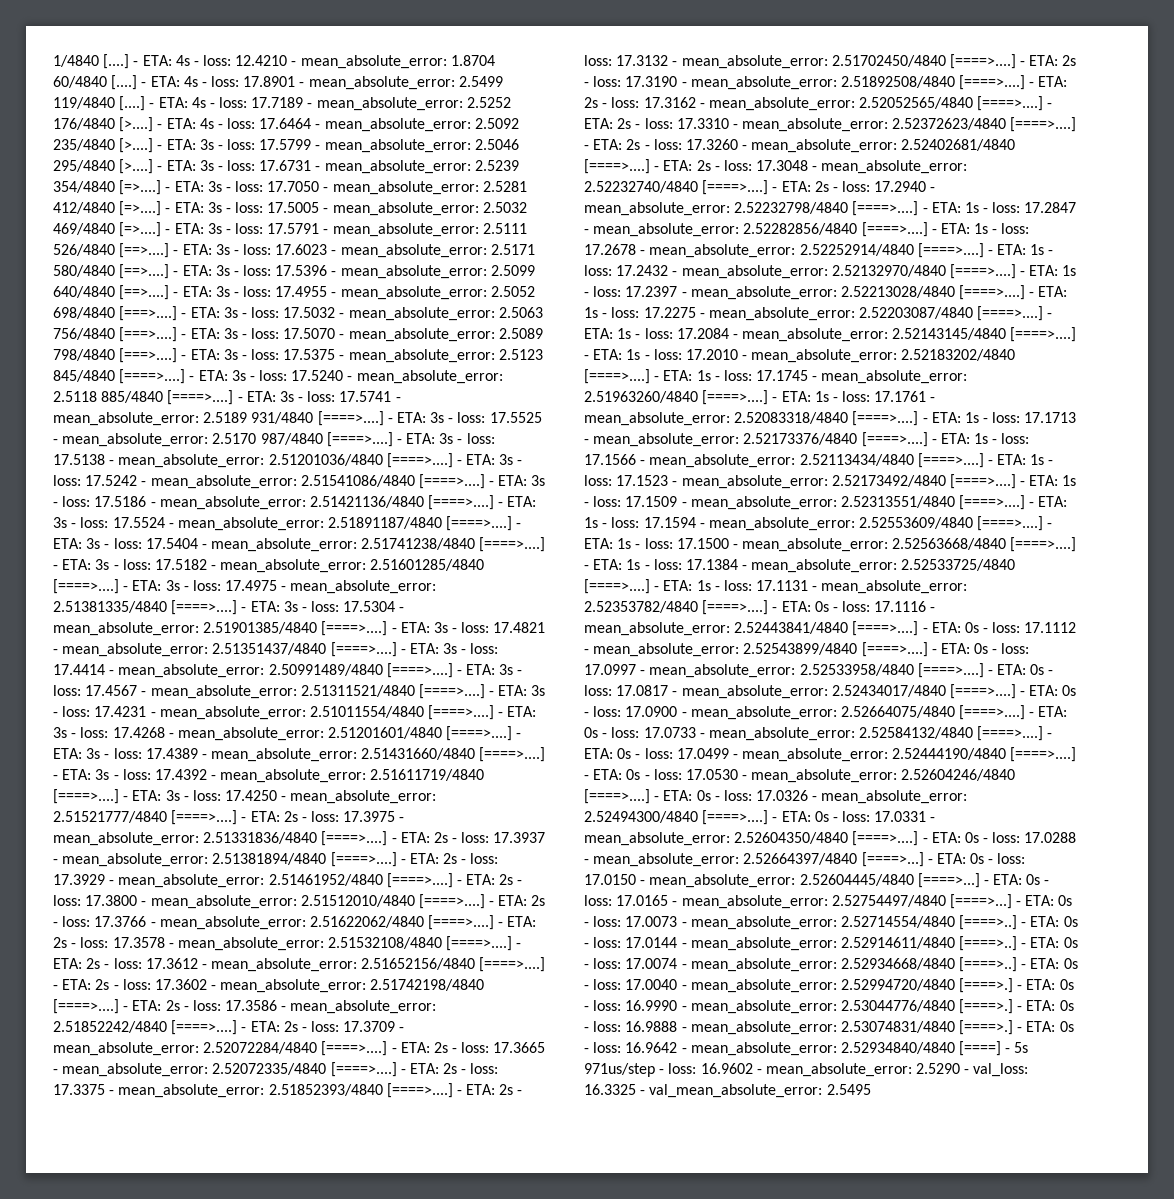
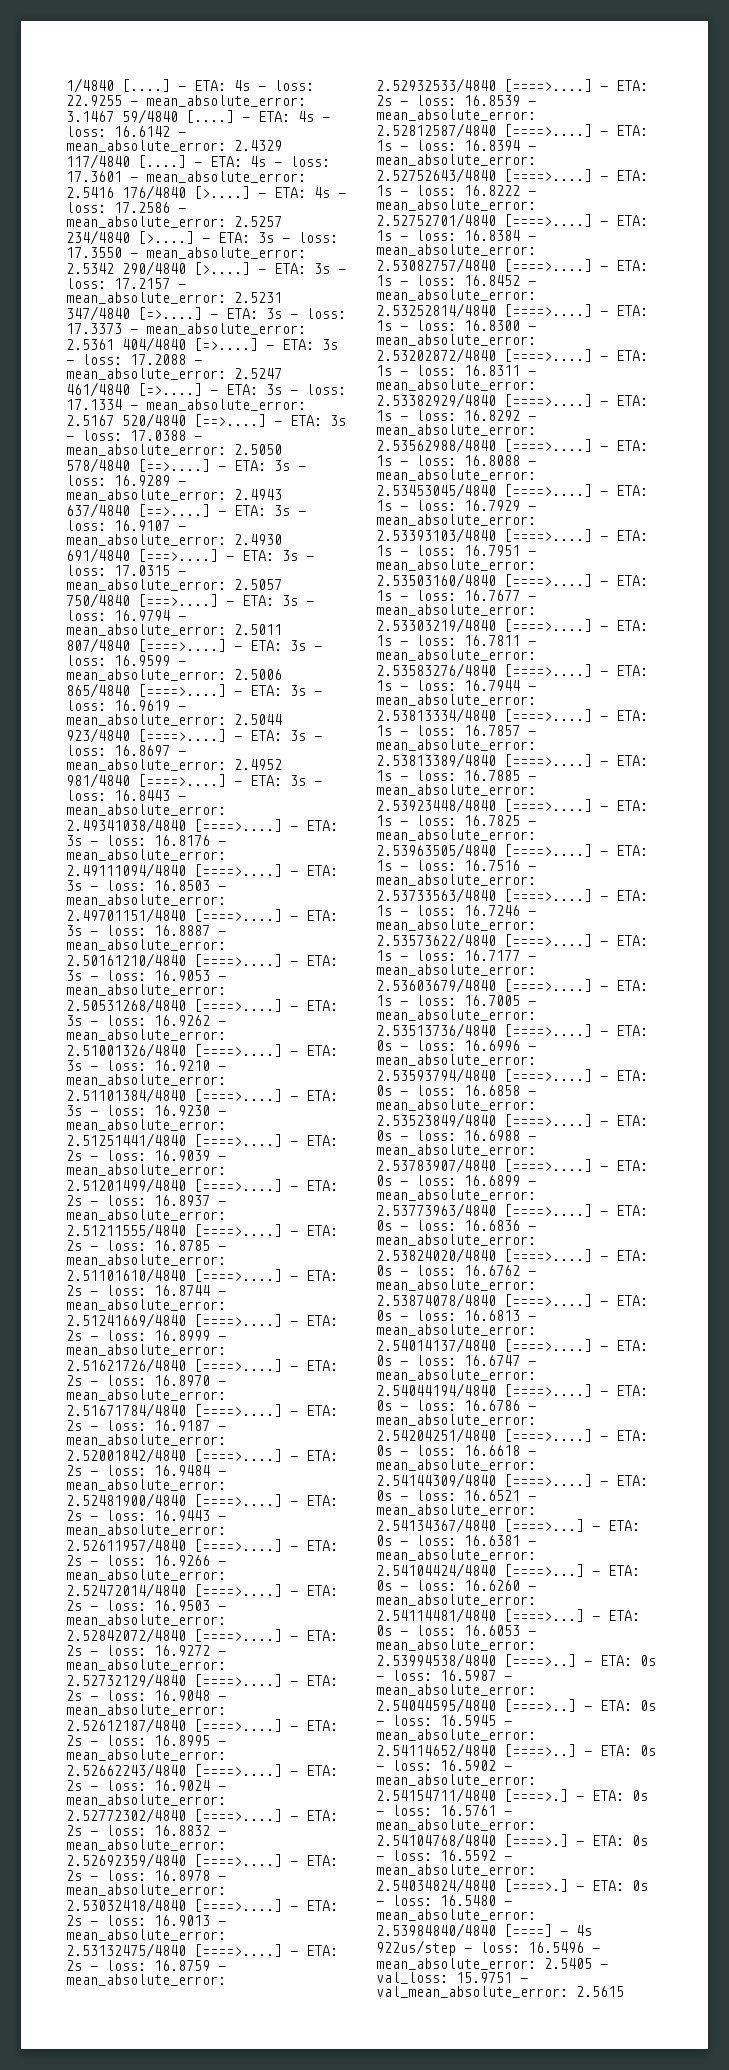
[235,55,495,69] [53,75,503,90] [53,96,511,111] 12.4210 - mean_absolute_error: 1.8704 60/4840 [....] - ETA: 4s - loss: 17.8901 - mean_absolute_error: 2.5499 119/4840 [....] - ETA: 4s - loss: 17.7189 - mean_absolute_error: 2.5252 -> [66,95,306,107] [66,109,330,124] [66,126,186,137] [66,140,282,152] [66,154,330,169] [66,171,306,183] [66,187,114,198] 22.9255 - mean_absolute_error: 3.1467 59/4840 [....] - ETA: 4s - loss: 16.6142 - mean_absolute_error: 2.4329 117/4840 [....] - ETA: 4s - loss: 17.3601 - mean_absolute_error: 2.5416
[259,118,519,132] [53,138,519,153] [53,159,519,174] [53,180,527,195] [53,201,527,216] [53,222,527,237] [53,243,535,258] [53,264,535,279] [53,285,535,300] [53,306,543,321] [53,327,543,342] [53,348,543,363] [53,369,503,384] [53,390,401,405] [53,411,542,426] [53,432,495,447] [53,453,523,468] [53,474,546,489] [53,495,537,510] [53,516,522,531] [53,537,546,552] [53,559,485,573] [53,579,437,594] [53,600,405,615] [53,621,546,636] [53,642,499,657] [53,663,523,678] [53,684,546,699] [53,705,537,720] [53,726,522,741] [53,747,546,762] [53,769,485,783] [53,789,437,804] [53,810,405,825] [53,831,546,846] [53,852,499,867] [53,873,523,888] [53,894,546,909] [53,915,537,930] [53,936,522,951] [53,957,546,972] [53,979,485,993] [53,999,437,1014] [53,1020,405,1035] [53,1041,546,1056] [53,1062,499,1077] [53,1083,523,1098] [584,54,1077,69] [584,75,1068,90] [584,96,1053,111] [584,117,1077,132] [584,139,1016,153] [584,159,968,174] [584,180,936,195] [584,201,1077,216] [584,222,1030,237] [584,243,1054,258] [584,264,1077,279] [584,285,1068,300] [584,306,1053,321] [584,327,1077,342] [584,349,1016,363] [584,369,968,384] [584,390,936,405] [584,411,1077,426] [584,432,1030,447] [584,453,1054,468] [584,474,1077,489] [584,495,1068,510] [584,516,1053,531] [584,537,1077,552] [584,559,1016,573] [584,579,968,594] [584,600,936,615] [584,621,1077,636] [584,642,1030,657] [584,663,1054,678] [584,684,1077,699] [584,705,1068,720] [584,726,1053,741] [584,747,1077,762] [584,769,1016,783] [584,789,968,804] [584,810,936,825] [584,831,1077,846] [584,852,1026,867] [584,873,1050,888] [584,894,1073,909] [584,915,1078,930] [584,936,1078,951] [584,957,1078,972] [584,978,1074,993] [584,999,1074,1014] [584,1020,1074,1035] [584,1042,955,1056] 17.6464 - mean_absolute_error: 2.5092 235/4840 [>....] - ETA: 3s - loss: 17.5799 - mean_absolute_error: 2.5046 295/4840 [>....] - ETA: 3s - loss: 17.6731 - mean_absolute_error: 2.5239 354/4840 [=>....] - ETA: 3s - loss: 17.7050 - mean_absolute_error: 2.5281 412/4840 [=>....] - ETA: 3s - loss: 17.5005 - mean_absolute_error: 2.5032 469/4840 [=>....] - ETA: 3s - loss: 17.5791 - mean_absolute_error: 2.5111 526/4840 [==>....] - ETA: 3s - loss: 17.6023 - mean_absolute_error: 2.5171 580/4840 [==>....] - ETA: 3s - loss: 17.5396 - mean_absolute_error: 2.5099 640/4840 [==>....] - ETA: 3s - loss: 17.4955 - mean_absolute_error: 2.5052 698/4840 [===>....] - ETA: 3s - loss: 17.5032 - mean_absolute_error: 2.5063 756/4840 [===>....] - ETA: 3s - loss: 17.5070 - mean_absolute_error: 2.5089 798/4840 [===>....] - ETA: 3s - loss: 17.5375 - mean_absolute_error: 2.5123 845/4840 [====>....] - ETA: 3s - loss: 17.5240 - mean_absolute_error: 2.5118 885/4840 [====>....] - ETA: 3s - loss: 17.5741 - mean_absolute_error: 2.5189 931/4840 [====>....] - ETA: 3s - loss: 17.5525 - mean_absolute_error: 2.5170 987/4840 [====>....] - ETA: 3s - loss: 17.5138 - mean_absolute_error: 2.51201036/4840 [====>....] - ETA: 3s - loss: 17.5242 - mean_absolute_error: 2.51541086/4840 [====>....] - ETA: 3s - loss: 17.5186 - mean_absolute_error: 2.51421136/4840 [====>....] - ETA: 3s - loss: 17.5524 - mean_absolute_error: 2.51891187/4840 [====>....] - ETA: 3s - loss: 17.5404 - mean_absolute_error: 2.51741238/4840 [====>....] - ETA: 3s - loss: 17.5182 - mean_absolute_error: 2.51601285/4840 [====>....] - ETA: 3s - loss: 17.4975 - mean_absolute_error: 2.51381335/4840 [====>....] - ETA: 3s - loss: 17.5304 - mean_absolute_error: 2.51901385/4840 [====>....] - ETA: 3s - loss: 17.4821 - mean_absolute_error: 2.51351437/4840 [====>....] - ETA: 3s - loss: 17.4414 - mean_absolute_error: 2.50991489/4840 [====>....] - ETA: 3s - loss: 17.4567 - mean_absolute_error: 2.51311521/4840 [====>....] - ETA: 3s - loss: 17.4231 - mean_absolute_error: 2.51011554/4840 [====>....] - ETA: 3s - loss: 17.4268 - mean_absolute_error: 2.51201601/4840 [====>....] - ETA: 3s - loss: 17.4389 - mean_absolute_error: 2.51431660/4840 [====>....] - ETA: 3s - loss: 17.4392 - mean_absolute_error: 2.51611719/4840 [====>....] - ETA: 3s - loss: 17.4250 - mean_absolute_error: 2.51521777/4840 [====>....] - ETA: 2s - loss: 17.3975 - mean_absolute_error: 2.51331836/4840 [====>....] - ETA: 2s - loss: 17.3937 - mean_absolute_error: 2.51381894/4840 [====>....] - ETA: 2s - loss: 17.3929 - mean_absolute_error: 2.51461952/4840 [====>....] - ETA: 2s - loss: 17.3800 - mean_absolute_error: 2.51512010/4840 [====>....] - ETA: 2s - loss: 17.3766 - mean_absolute_error: 2.51622062/4840 [====>....] - ETA: 2s - loss: 17.3578 - mean_absolute_error: 2.51532108/4840 [====>....] - ETA: 2s - loss: 17.3612 - mean_absolute_error: 2.51652156/4840 [====>....] - ETA: 2s - loss: 17.3602 - mean_absolute_error: 2.51742198/4840 [====>....] - ETA: 2s - loss: 17.3586 - mean_absolute_error: 2.51852242/4840 [====>....] - ETA: 2s - loss: 17.3709 - mean_absolute_error: 2.52072284/4840 [====>....] - ETA: 2s - loss: 17.3665 - mean_absolute_error: 2.52072335/4840 [====>....] - ETA: 2s - loss: 17.3375 - mean_absolute_error: 2.51852393/4840 [====>....] - ETA: 2s - loss: 17.3132 - mean_absolute_error: 2.51702450/4840 [====>....] - ETA: 2s - loss: 17.3190 - mean_absolute_error: 2.51892508/4840 [====>....] - ETA: 2s - loss: 17.3162 - mean_absolute_error: 2.52052565/4840 [====>....] - ETA: 2s - loss: 17.3310 - mean_absolute_error: 2.52372623/4840 [====>....] - ETA: 2s - loss: 17.3260 - mean_absolute_error: 2.52402681/4840 [====>....] - ETA: 2s - loss: 17.3048 - mean_absolute_error: 2.52232740/4840 [====>....] - ETA: 2s - loss: 17.2940 - mean_absolute_error: 2.52232798/4840 [====>....] - ETA: 1s - loss: 17.2847 - mean_absolute_error: 2.52282856/4840 [====>....] - ETA: 1s - loss: 17.2678 - mean_absolute_error: 2.52252914/4840 [====>....] - ETA: 1s - loss: 17.2432 - mean_absolute_error: 2.52132970/4840 [====>....] - ETA: 1s - loss: 17.2397 - mean_absolute_error: 2.52213028/4840 [====>....] - ETA: 1s - loss: 17.2275 - mean_absolute_error: 2.52203087/4840 [====>....] - ETA: 1s - loss: 17.2084 - mean_absolute_error: 2.52143145/4840 [====>....] - ETA: 1s - loss: 17.2010 - mean_absolute_error: 2.52183202/4840 [====>....] - ETA: 1s - loss: 17.1745 - mean_absolute_error: 2.51963260/4840 [====>....] - ETA: 1s - loss: 17.1761 - mean_absolute_error: 2.52083318/4840 [====>....] - ETA: 1s - loss: 17.1713 - mean_absolute_error: 2.52173376/4840 [====>....] - ETA: 1s - loss: 17.1566 - mean_absolute_error: 2.52113434/4840 [====>....] - ETA: 1s - loss: 17.1523 - mean_absolute_error: 2.52173492/4840 [====>....] - ETA: 1s - loss: 17.1509 - mean_absolute_error: 2.52313551/4840 [====>....] - ETA: 1s - loss: 17.1594 - mean_absolute_error: 2.52553609/4840 [====>....] - ETA: 1s - loss: 17.1500 - mean_absolute_error: 2.52563668/4840 [====>....] - ETA: 1s - loss: 17.1384 - mean_absolute_error: 2.52533725/4840 [====>....] - ETA: 1s - loss: 17.1131 - mean_absolute_error: 2.52353782/4840 [====>....] - ETA: 0s - loss: 17.1116 - mean_absolute_error: 2.52443841/4840 [====>....] - ETA: 0s - loss: 17.1112 - mean_absolute_error: 2.52543899/4840 [====>....] - ETA: 0s - loss: 17.0997 - mean_absolute_error: 2.52533958/4840 [====>....] - ETA: 0s - loss: 17.0817 - mean_absolute_error: 2.52434017/4840 [====>....] - ETA: 0s - loss: 17.0900 - mean_absolute_error: 2.52664075/4840 [====>....] - ETA: 0s - loss: 17.0733 - mean_absolute_error: 2.52584132/4840 [====>....] - ETA: 0s - loss: 17.0499 - mean_absolute_error: 2.52444190/4840 [====>....] - ETA: 0s - loss: 17.0530 - mean_absolute_error: 2.52604246/4840 [====>....] - ETA: 0s - loss: 17.0326 - mean_absolute_error: 2.52494300/4840 [====>....] - ETA: 0s - loss: 17.0331 - mean_absolute_error: 2.52604350/4840 [====>....] - ETA: 0s - loss: 17.0288 - mean_absolute_error: 2.52664397/4840 [====>...] - ETA: 0s - loss: 17.0150 - mean_absolute_error: 2.52604445/4840 [====>...] - ETA: 0s - loss: 17.0165 - mean_absolute_error: 2.52754497/4840 [====>...] - ETA: 0s - loss: 17.0073 - mean_absolute_error: 2.52714554/4840 [====>..] - ETA: 0s - loss: 17.0144 - mean_absolute_error: 2.52914611/4840 [====>..] - ETA: 0s - loss: 17.0074 - mean_absolute_error: 2.52934668/4840 [====>..] - ETA: 0s - loss: 17.0040 - mean_absolute_error: 2.52994720/4840 [====>.] - ETA: 0s - loss: 16.9990 - mean_absolute_error: 2.53044776/4840 [====>.] - ETA: 0s - loss: 16.9888 - mean_absolute_error: 2.53074831/4840 [====>.] - ETA: 0s - loss: 16.9642 - mean_absolute_error: 2.52934840/4840 -> [114,202,186,213] [66,216,282,228] [66,230,338,245] [66,247,306,259] [66,261,346,276] [66,278,186,289] [66,292,282,304] [66,306,346,321] [66,323,306,335] [66,337,338,352] [66,354,202,365] [66,368,282,380] [66,382,346,397] [66,399,306,411] [66,413,346,428] [66,430,202,441] [66,444,282,456] [66,458,306,473] [66,475,186,486] [66,489,282,501] [66,503,306,518] [66,520,186,531] [66,534,282,546] [66,548,314,563] [66,565,186,576] [66,579,282,591] [66,593,314,608] [66,610,186,621] [66,624,282,636] [66,638,322,653] [66,655,186,666] [66,669,282,681] [66,683,322,698] [66,700,186,711] [66,714,282,726] [66,728,322,743] [66,745,186,756] [66,759,282,771] [66,773,322,788] [66,790,186,801] [66,804,226,816] [66,818,338,833] [66,835,226,846] [66,849,226,861] [66,863,338,878] [66,880,226,891] [66,894,226,906] [66,908,338,923] [66,925,226,936] [66,939,226,951] [66,953,338,968] [66,970,226,981] [66,984,226,996] [66,998,338,1013] [66,1015,226,1026] [66,1029,226,1041] [66,1043,338,1058] [66,1060,226,1071] [66,1074,226,1086] [66,1088,338,1103] [66,1105,226,1116] [66,1119,226,1131] [66,1133,338,1148] [66,1150,226,1161] [66,1164,226,1176] [66,1178,338,1193] [66,1195,226,1206] [66,1209,226,1221] [66,1223,338,1238] [66,1240,226,1251] [66,1254,226,1266] [66,1268,338,1283] [66,1285,226,1296] [66,1299,226,1311] [66,1313,338,1328] [66,1330,226,1341] [66,1344,226,1356] [66,1358,338,1373] [66,1375,226,1386] [66,1389,226,1401] [66,1403,338,1418] [66,1420,226,1431] [66,1434,226,1446] [66,1448,338,1463] [66,1465,226,1476] [66,1479,226,1491] [66,1493,338,1508] [66,1510,226,1521] [66,1524,226,1536] [66,1538,338,1553] [66,1555,226,1566] [66,1569,226,1581] [66,1583,338,1598] [66,1600,226,1611] [66,1614,226,1626] [66,1628,338,1643] [66,1645,226,1656] [66,1659,226,1671] [66,1673,338,1688] [66,1690,226,1701] [66,1704,226,1716] [66,1718,338,1733] [66,1735,226,1746] [66,1749,226,1761] [66,1763,338,1778] [66,1780,226,1791] [66,1794,226,1806] [66,1808,338,1823] [66,1825,226,1836] [66,1839,226,1851] [66,1853,338,1868] [66,1870,226,1881] [66,1884,226,1896] [66,1898,338,1913] [66,1915,226,1926] [66,1929,226,1941] [66,1943,338,1958] [66,1960,226,1971] [66,1974,226,1986] [376,78,648,93] [376,95,536,106] [376,109,536,121] [376,123,648,138] [376,140,536,151] [376,154,536,166] [376,168,648,183] [376,185,536,196] [376,199,536,211] [376,213,648,228] [376,230,536,241] [376,244,536,256] [376,258,648,273] [376,275,536,286] [376,289,536,301] [376,303,648,318] [376,320,536,331] [376,334,536,346] [376,348,648,363] [376,365,536,376] [376,379,536,391] [376,393,648,408] [376,410,536,421] [376,424,536,436] [376,438,648,453] [376,455,536,466] [376,469,536,481] [376,483,648,498] [376,500,536,511] [376,514,536,526] [376,528,648,543] [376,545,536,556] [376,559,536,571] [376,573,648,588] [376,590,536,601] [376,604,536,616] [376,618,648,633] [376,635,536,646] [376,649,536,661] [376,663,648,678] [376,680,536,691] [376,694,536,706] [376,708,648,723] [376,725,536,736] [376,739,536,751] [376,753,648,768] [376,770,536,781] [376,784,536,796] [376,798,648,813] [376,815,536,826] [376,829,536,841] [376,843,648,858] [376,860,536,871] [376,874,536,886] [376,888,648,903] [376,905,536,916] [376,919,536,931] [376,933,648,948] [376,950,536,961] [376,964,536,976] [376,978,648,993] [376,995,536,1006] [376,1009,536,1021] [376,1023,648,1038] [376,1040,536,1051] [376,1054,536,1066] [376,1068,648,1083] [376,1085,536,1096] [376,1099,536,1111] [376,1113,648,1128] [376,1130,536,1141] [376,1144,536,1156] [376,1158,648,1173] [376,1175,536,1186] [376,1189,536,1201] [376,1203,648,1218] [376,1220,536,1231] [376,1234,536,1246] [376,1248,648,1263] [376,1265,536,1276] [376,1279,536,1291] [376,1293,648,1308] [376,1310,536,1321] [376,1324,536,1336] [376,1338,648,1353] [376,1355,536,1366] [376,1369,536,1381] [376,1383,648,1398] [376,1400,536,1411] [376,1414,536,1426] [376,1428,648,1443] [376,1445,536,1456] [376,1459,536,1471] [376,1473,648,1488] [376,1490,536,1501] [376,1504,536,1516] [376,1518,640,1533] [376,1535,536,1546] [376,1549,536,1561] [376,1563,640,1578] [376,1580,536,1591] [376,1594,536,1606] [376,1608,640,1623] [376,1625,536,1636] [376,1639,536,1651] [376,1653,656,1668] [376,1670,512,1681] [376,1684,536,1696] [376,1698,656,1713] [376,1715,512,1726] [376,1729,536,1741] [376,1743,656,1758] [376,1760,512,1771] [376,1774,536,1786] [376,1788,648,1803] [376,1805,512,1816] [376,1819,536,1831] [376,1833,648,1848] [376,1850,512,1861] [376,1864,536,1876] [376,1878,648,1893] [376,1895,512,1906] [376,1909,536,1921] [376,1923,496,1938] 17.2586 - mean_absolute_error: 2.5257 234/4840 [>....] - ETA: 3s - loss: 17.3550 - mean_absolute_error: 2.5342 290/4840 [>....] - ETA: 3s - loss: 17.2157 - mean_absolute_error: 2.5231 347/4840 [=>....] - ETA: 3s - loss: 17.3373 - mean_absolute_error: 2.5361 404/4840 [=>....] - ETA: 3s - loss: 17.2088 - mean_absolute_error: 2.5247 461/4840 [=>....] - ETA: 3s - loss: 17.1334 - mean_absolute_error: 2.5167 520/4840 [==>....] - ETA: 3s - loss: 17.0388 - mean_absolute_error: 2.5050 578/4840 [==>....] - ETA: 3s - loss: 16.9289 - mean_absolute_error: 2.4943 637/4840 [==>....] - ETA: 3s - loss: 16.9107 - mean_absolute_error: 2.4930 691/4840 [===>....] - ETA: 3s - loss: 17.0315 - mean_absolute_error: 2.5057 750/4840 [===>....] - ETA: 3s - loss: 16.9794 - mean_absolute_error: 2.5011 807/4840 [====>....] - ETA: 3s - loss: 16.9599 - mean_absolute_error: 2.5006 865/4840 [====>....] - ETA: 3s - loss: 16.9619 - mean_absolute_error: 2.5044 923/4840 [====>....] - ETA: 3s - loss: 16.8697 - mean_absolute_error: 2.4952 981/4840 [====>....] - ETA: 3s - loss: 16.8443 - mean_absolute_error: 2.49341038/4840 [====>....] - ETA: 3s - loss: 16.8176 - mean_absolute_error: 2.49111094/4840 [====>....] - ETA: 3s - loss: 16.8503 - mean_absolute_error: 2.49701151/4840 [====>....] - ETA: 3s - loss: 16.8887 - mean_absolute_error: 2.50161210/4840 [====>....] - ETA: 3s - loss: 16.9053 - mean_absolute_error: 2.50531268/4840 [====>....] - ETA: 3s - loss: 16.9262 - mean_absolute_error: 2.51001326/4840 [====>....] - ETA: 3s - loss: 16.9210 - mean_absolute_error: 2.51101384/4840 [====>....] - ETA: 3s - loss: 16.9230 - mean_absolute_error: 2.51251441/4840 [====>....] - ETA: 2s - loss: 16.9039 - mean_absolute_error: 2.51201499/4840 [====>....] - ETA: 2s - loss: 16.8937 - mean_absolute_error: 2.51211555/4840 [====>....] - ETA: 2s - loss: 16.8785 - mean_absolute_error: 2.51101610/4840 [====>....] - ETA: 2s - loss: 16.8744 - mean_absolute_error: 2.51241669/4840 [====>....] - ETA: 2s - loss: 16.8999 - mean_absolute_error: 2.51621726/4840 [====>....] - ETA: 2s - loss: 16.8970 - mean_absolute_error: 2.51671784/4840 [====>....] - ETA: 2s - loss: 16.9187 - mean_absolute_error: 2.52001842/4840 [====>....] - ETA: 2s - loss: 16.9484 - mean_absolute_error: 2.52481900/4840 [====>....] - ETA: 2s - loss: 16.9443 - mean_absolute_error: 2.52611957/4840 [====>....] - ETA: 2s - loss: 16.9266 - mean_absolute_error: 2.52472014/4840 [====>....] - ETA: 2s - loss: 16.9503 - mean_absolute_error: 2.52842072/4840 [====>....] - ETA: 2s - loss: 16.9272 - mean_absolute_error: 2.52732129/4840 [====>....] - ETA: 2s - loss: 16.9048 - mean_absolute_error: 2.52612187/4840 [====>....] - ETA: 2s - loss: 16.8995 - mean_absolute_error: 2.52662243/4840 [====>....] - ETA: 2s - loss: 16.9024 - mean_absolute_error: 2.52772302/4840 [====>....] - ETA: 2s - loss: 16.8832 - mean_absolute_error: 2.52692359/4840 [====>....] - ETA: 2s - loss: 16.8978 - mean_absolute_error: 2.53032418/4840 [====>....] - ETA: 2s - loss: 16.9013 - mean_absolute_error: 2.53132475/4840 [====>....] - ETA: 2s - loss: 16.8759 - mean_absolute_error: 2.52932533/4840 [====>....] - ETA: 2s - loss: 16.8539 - mean_absolute_error: 2.52812587/4840 [====>....] - ETA: 1s - loss: 16.8394 - mean_absolute_error: 2.52752643/4840 [====>....] - ETA: 1s - loss: 16.8222 - mean_absolute_error: 2.52752701/4840 [====>....] - ETA: 1s - loss: 16.8384 - mean_absolute_error: 2.53082757/4840 [====>....] - ETA: 1s - loss: 16.8452 - mean_absolute_error: 2.53252814/4840 [====>....] - ETA: 1s - loss: 16.8300 - mean_absolute_error: 2.53202872/4840 [====>....] - ETA: 1s - loss: 16.8311 - mean_absolute_error: 2.53382929/4840 [====>....] - ETA: 1s - loss: 16.8292 - mean_absolute_error: 2.53562988/4840 [====>....] - ETA: 1s - loss: 16.8088 - mean_absolute_error: 2.53453045/4840 [====>....] - ETA: 1s - loss: 16.7929 - mean_absolute_error: 2.53393103/4840 [====>....] - ETA: 1s - loss: 16.7951 - mean_absolute_error: 2.53503160/4840 [====>....] - ETA: 1s - loss: 16.7677 - mean_absolute_error: 2.53303219/4840 [====>....] - ETA: 1s - loss: 16.7811 - mean_absolute_error: 2.53583276/4840 [====>....] - ETA: 1s - loss: 16.7944 - mean_absolute_error: 2.53813334/4840 [====>....] - ETA: 1s - loss: 16.7857 - mean_absolute_error: 2.53813389/4840 [====>....] - ETA: 1s - loss: 16.7885 - mean_absolute_error: 2.53923448/4840 [====>....] - ETA: 1s - loss: 16.7825 - mean_absolute_error: 2.53963505/4840 [====>....] - ETA: 1s - loss: 16.7516 - mean_absolute_error: 2.53733563/4840 [====>....] - ETA: 1s - loss: 16.7246 - mean_absolute_error: 2.53573622/4840 [====>....] - ETA: 1s - loss: 16.7177 - mean_absolute_error: 2.53603679/4840 [====>....] - ETA: 1s - loss: 16.7005 - mean_absolute_error: 2.53513736/4840 [====>....] - ETA: 0s - loss: 16.6996 - mean_absolute_error: 2.53593794/4840 [====>....] - ETA: 0s - loss: 16.6858 - mean_absolute_error: 2.53523849/4840 [====>....] - ETA: 0s - loss: 16.6988 - mean_absolute_error: 2.53783907/4840 [====>....] - ETA: 0s - loss: 16.6899 - mean_absolute_error: 2.53773963/4840 [====>....] - ETA: 0s - loss: 16.6836 - mean_absolute_error: 2.53824020/4840 [====>....] - ETA: 0s - loss: 16.6762 - mean_absolute_error: 2.53874078/4840 [====>....] - ETA: 0s - loss: 16.6813 - mean_absolute_error: 2.54014137/4840 [====>....] - ETA: 0s - loss: 16.6747 - mean_absolute_error: 2.54044194/4840 [====>....] - ETA: 0s - loss: 16.6786 - mean_absolute_error: 2.54204251/4840 [====>....] - ETA: 0s - loss: 16.6618 - mean_absolute_error: 2.54144309/4840 [====>....] - ETA: 0s - loss: 16.6521 - mean_absolute_error: 2.54134367/4840 [====>...] - ETA: 0s - loss: 16.6381 - mean_absolute_error: 2.54104424/4840 [====>...] - ETA: 0s - loss: 16.6260 - mean_absolute_error: 2.54114481/4840 [====>...] - ETA: 0s - loss: 16.6053 - mean_absolute_error: 2.53994538/4840 [====>..] - ETA: 0s - loss: 16.5987 - mean_absolute_error: 2.54044595/4840 [====>..] - ETA: 0s - loss: 16.5945 - mean_absolute_error: 2.54114652/4840 [====>..] - ETA: 0s - loss: 16.5902 - mean_absolute_error: 2.54154711/4840 [====>.] - ETA: 0s - loss: 16.5761 - mean_absolute_error: 2.54104768/4840 [====>.] - ETA: 0s - loss: 16.5592 - mean_absolute_error: 2.54034824/4840 [====>.] - ETA: 0s - loss: 16.5480 - mean_absolute_error: 2.53984840/4840
[1014,1042,1029,1053] [584,1063,961,1077] 5s 971us/step - loss: 16.9602 - mean_absolute_error: 2.5290 -> [576,1925,592,1936] [376,1940,600,1956] [376,1958,592,1970] 4s 922us/step - loss: 16.5496 - mean_absolute_error: 2.5405
[584,1084,636,1095] 16.3325 -> [456,1972,512,1983] 15.9751
[826,1084,871,1095] 2.5495 -> [576,1986,624,1997] 2.5615

